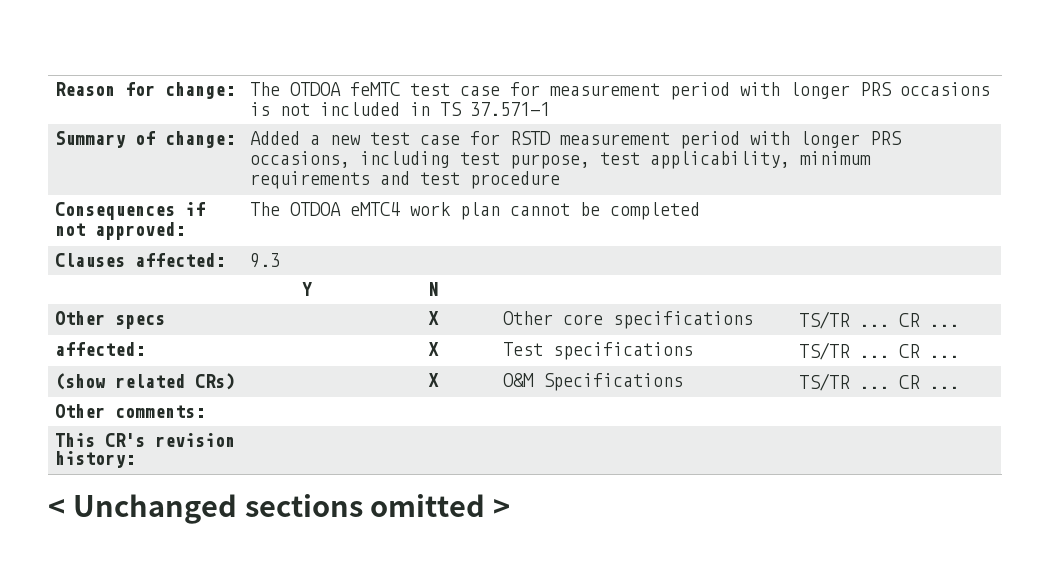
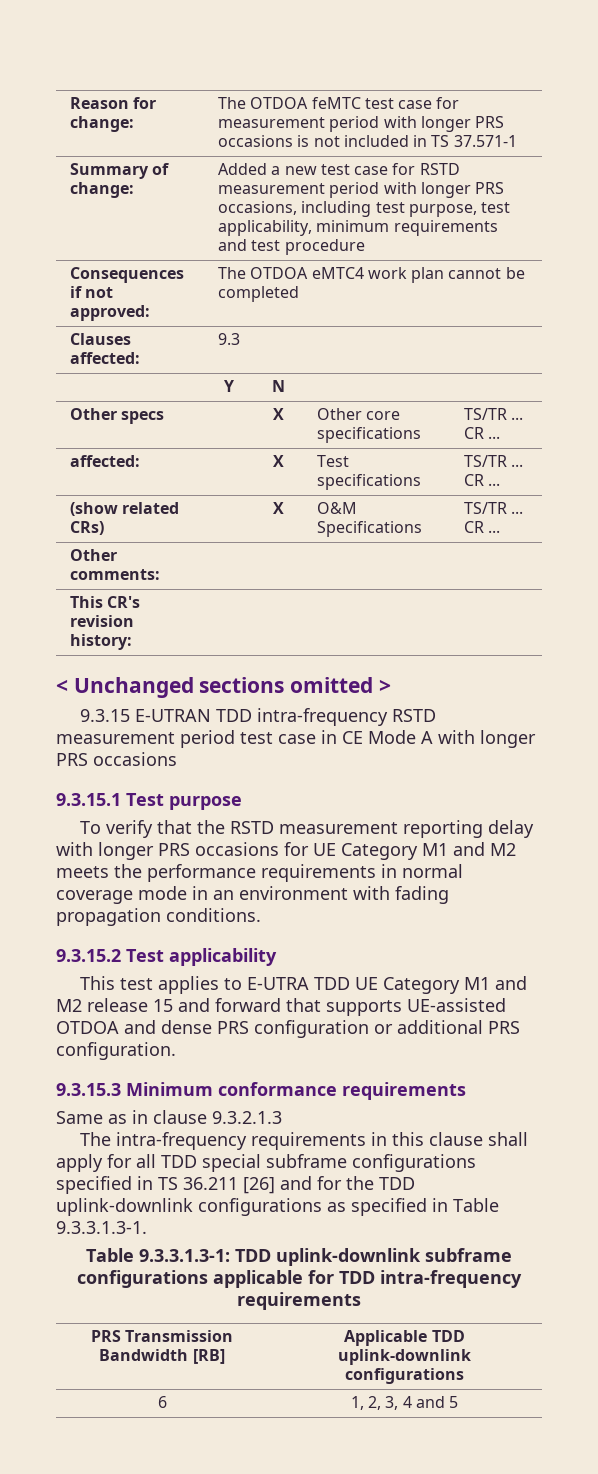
(511, 508) none -> [80,708,437,726] [56,730,536,748] [56,752,177,766] [56,793,242,810] [80,820,535,838] [56,842,516,860] [56,864,463,882] [56,886,449,904] [56,908,261,926] [56,948,277,966] [80,976,528,994] [56,998,506,1016] [56,1020,520,1038] [56,1042,176,1060] [56,1082,466,1100] [56,1110,282,1124] [80,1132,529,1150] [56,1154,476,1172] [56,1176,415,1194] [56,1198,499,1216] [56,1221,147,1234] [86,1248,512,1266] [77,1270,522,1288] [237,1292,361,1310] [90,1330,234,1342] [99,1349,225,1364] [344,1330,465,1346] [338,1349,471,1365] [345,1368,464,1384] [157,1396,167,1408] [350,1396,459,1410] // 9.3.15 E-UTRAN TDD intra-frequency RSTD measurement period test case in CE Mode A with longer PRS occasions // 9.3.15.1 Test purpose // To verify that the RSTD measurement reporting delay with longer PRS occasions for UE Category M1 and M2 meets the performance requirements in normal coverage mode in an environment with fading propagation conditions. // 9.3.15.2 Test applicability // This test applies to E-UTRA TDD UE Category M1 and M2 release 15 and forward that supports UE-assisted OTDOA and dense PRS configuration or additional PRS configuration. // 9.3.15.3 Minimum conformance requirements // Same as in clause 9.3.2.1.3 // The intra-frequency requirements in this clause shall apply for all TDD special subframe configurations specified in TS 36.211 [26] and for the TDD uplink-downlink configurations as specified in Table 9.3.3.1.3-1. // Table 9.3.3.1.3-1: TDD uplink-downlink subframe configurations applicable for TDD intra-frequency requirements // PRS Transmission Bandwidth [RB] | Applicable TDD uplink-downlink configurations // 6 | 1, 2, 3, 4 and 5

